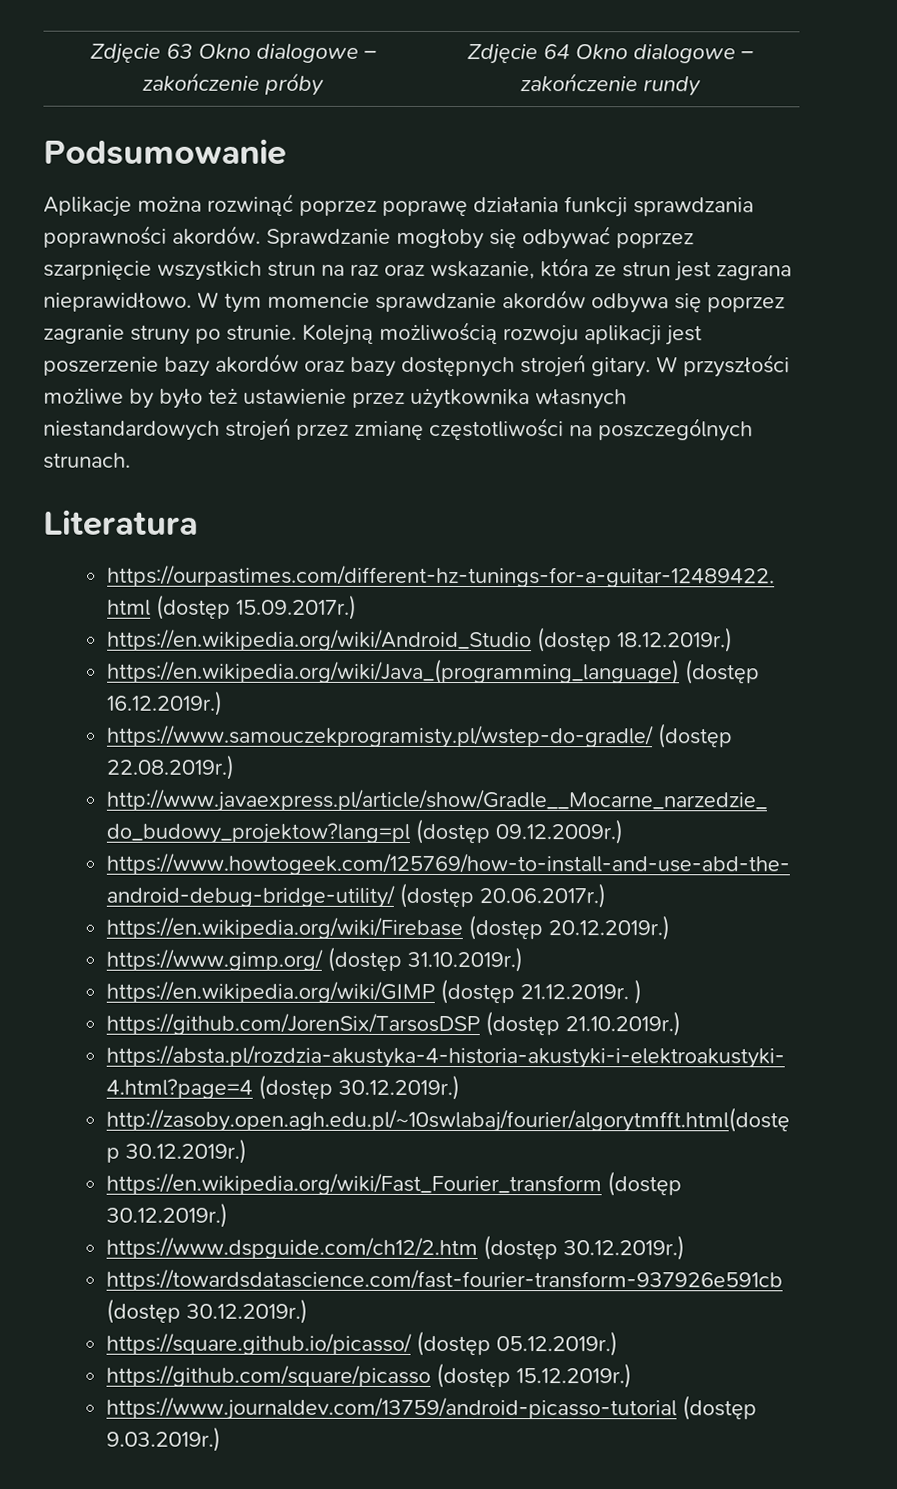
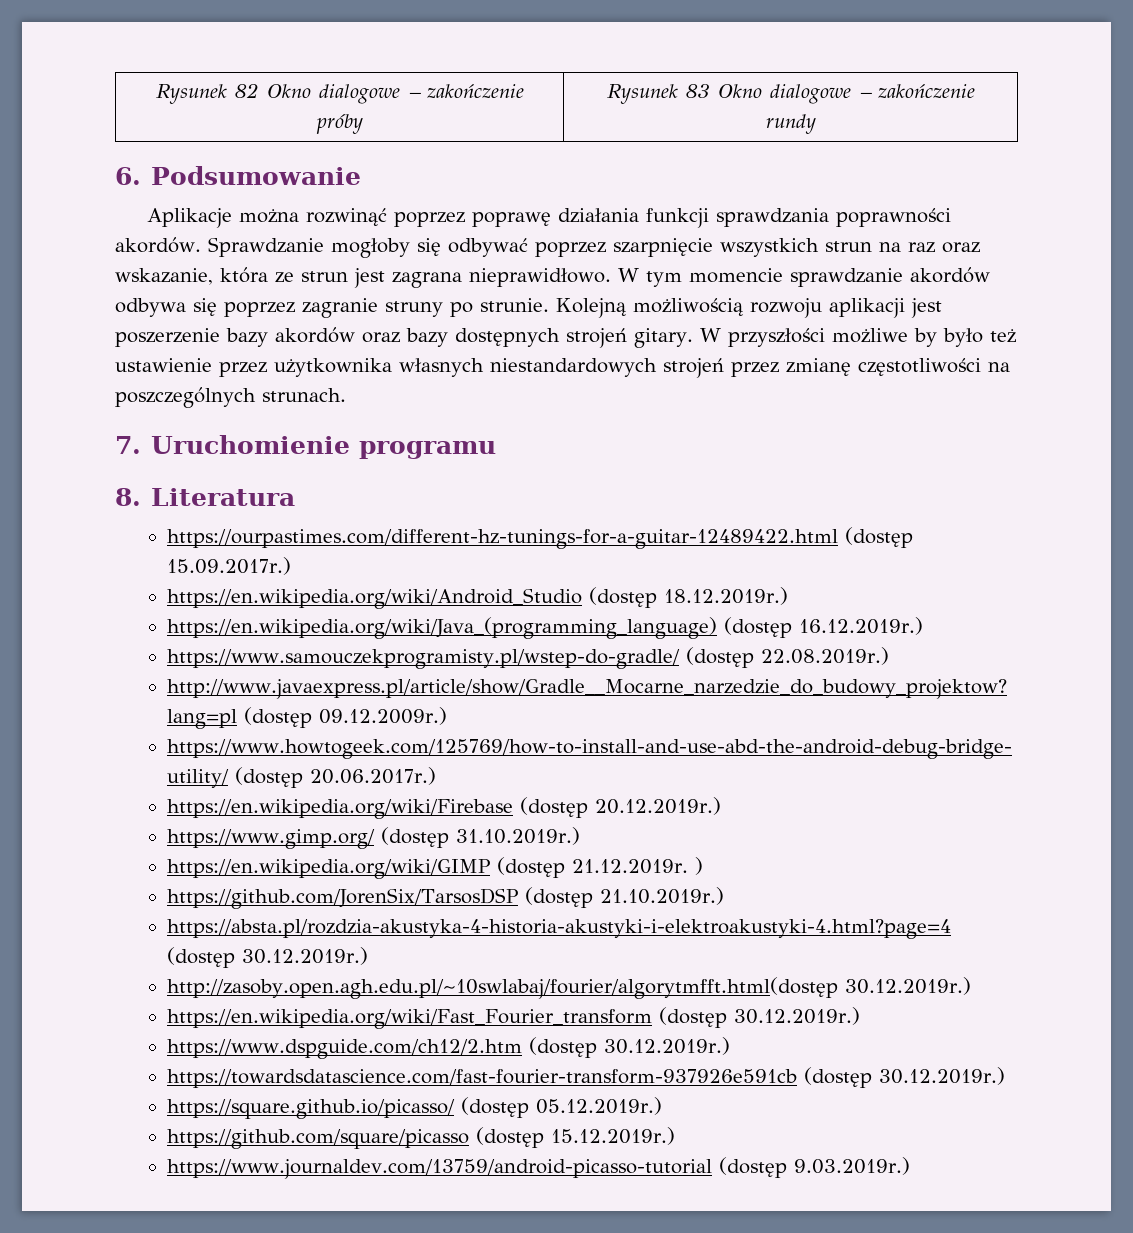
[89,43,193,64] Zdjęcie 63 -> [155,83,259,104] Rysunek 82
[467,44,570,65] Zdjęcie 64 -> [606,84,710,104] Rysunek 83
(701, 86) none -> [115,167,141,185] 6.
(131, 460) none -> [115,435,497,459] [115,488,141,506] 7. Uruchomienie programu // 8.

